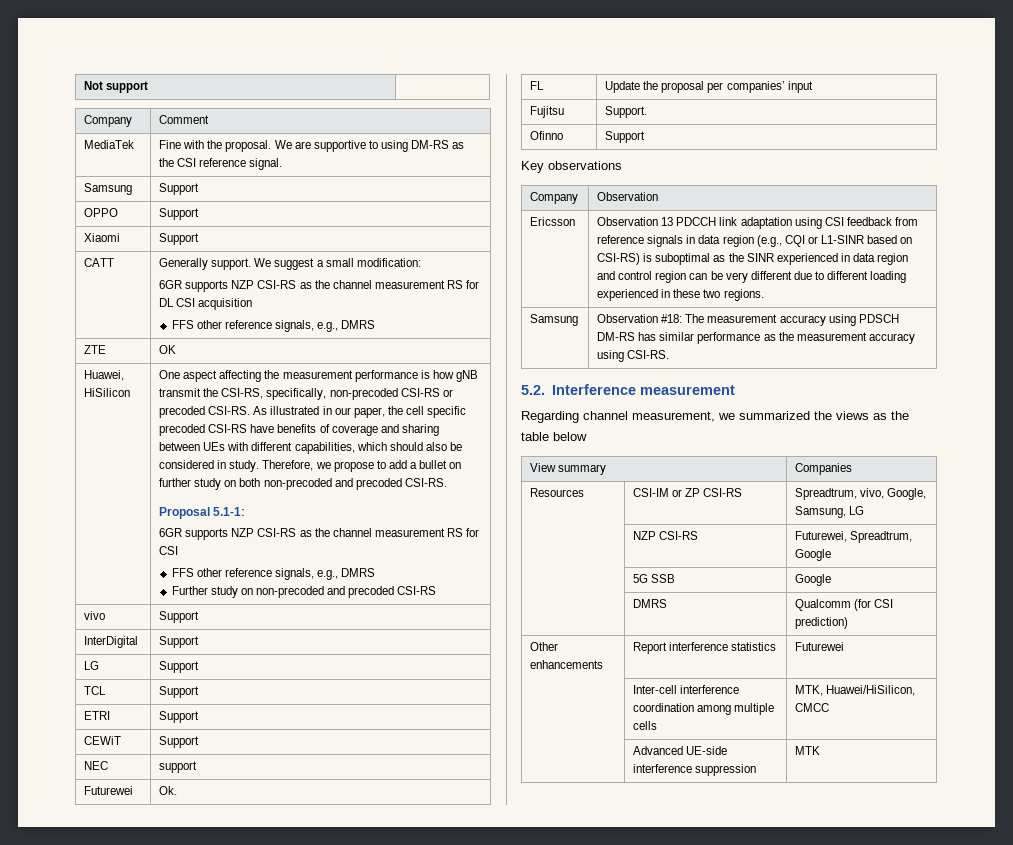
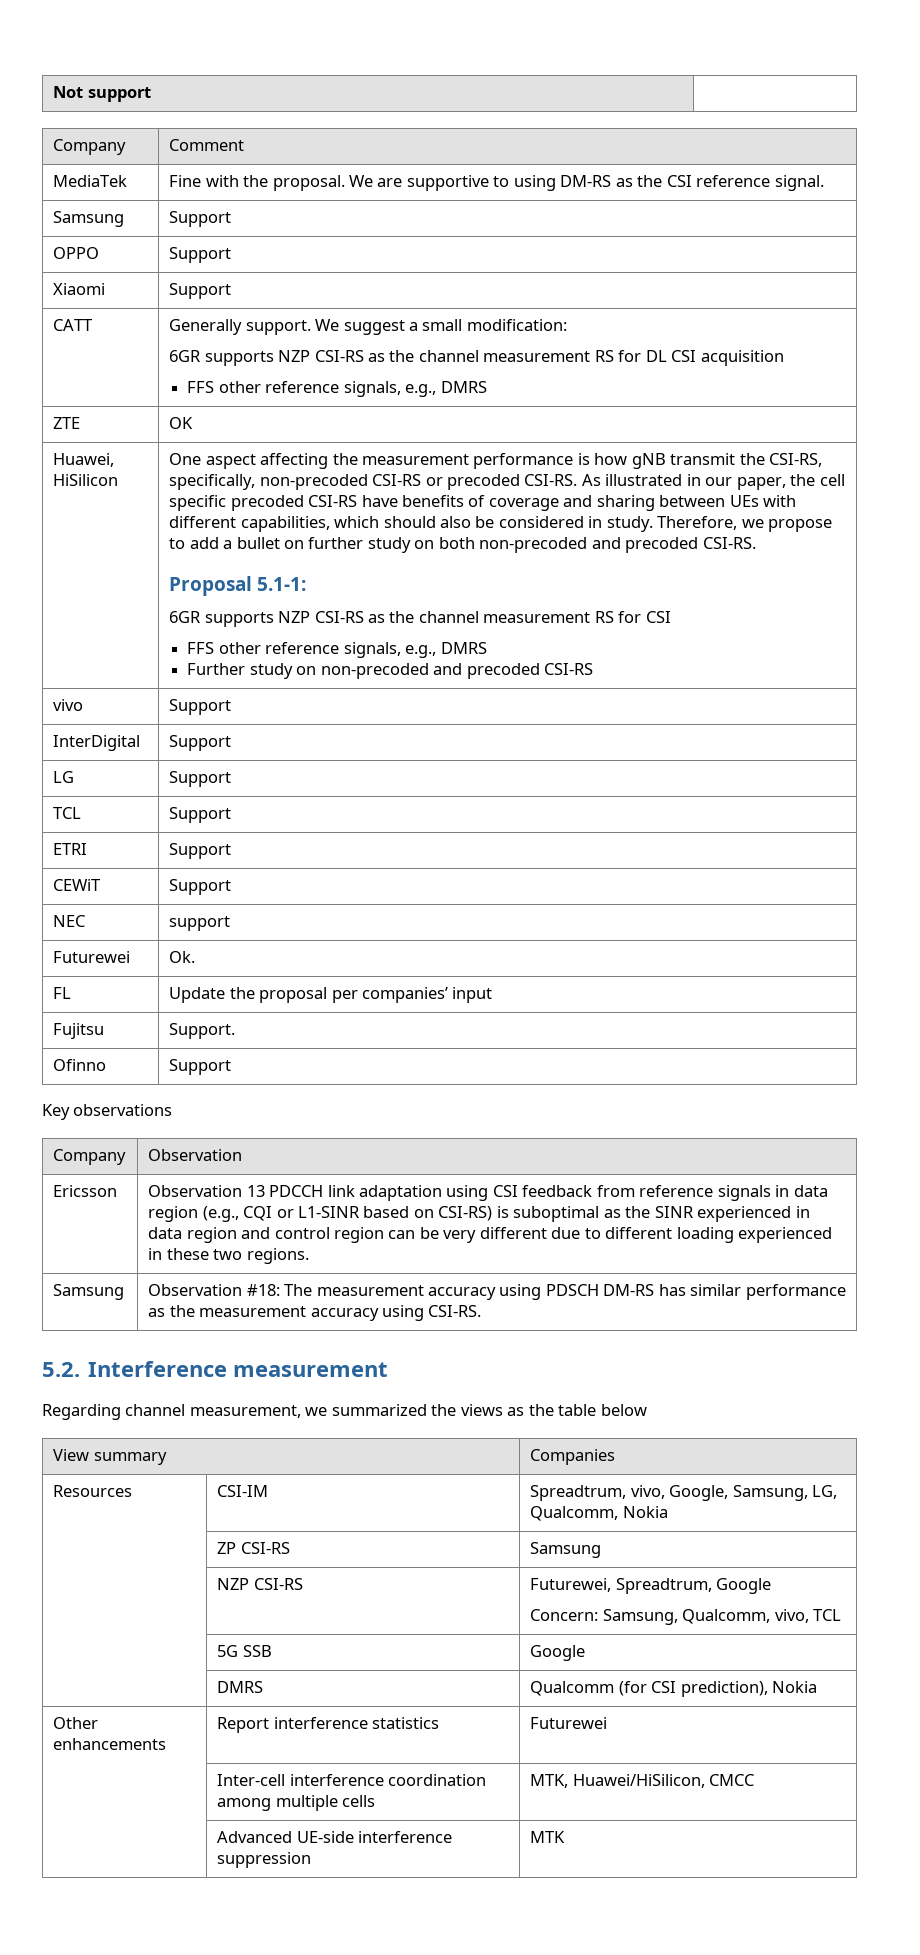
[672,488,743,497] or ZP CSI-RS -> (269, 1491) none
[849,506,865,515] LG -> [811,1485,837,1499] [530,1506,668,1521] [217,1542,290,1554] [530,1542,602,1558] LG, Qualcomm, Nokia // | ZP CSI-RS | Samsung
(832, 555) none -> [530,1609,841,1625] // Concern: Samsung, Qualcomm, vivo, TCL
[795,617,849,629] prediction) -> [680,1681,817,1697] prediction), Nokia

